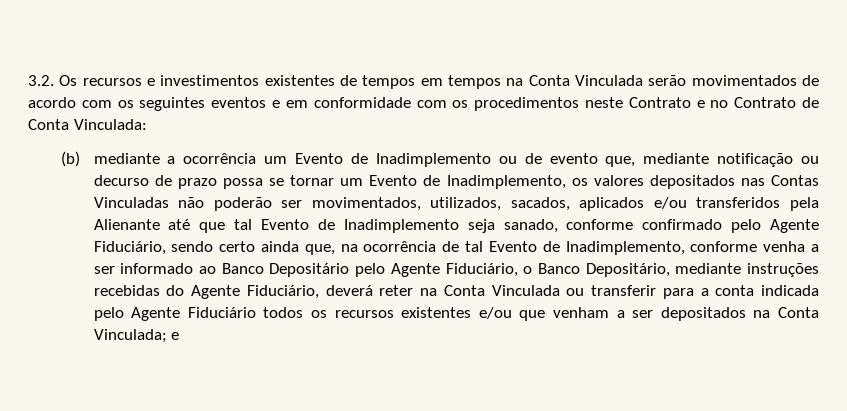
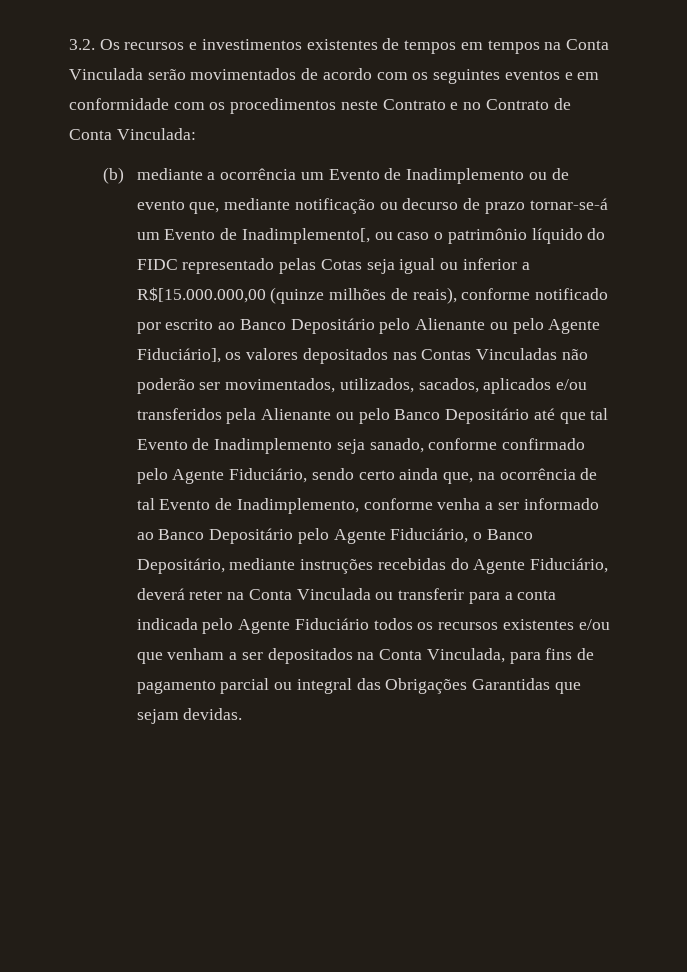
[222,175,566,189] possa se tornar um Evento de Inadimplemento, -> [529,198,608,210] [136,228,606,244] [136,258,530,274] [136,287,609,304] [136,318,601,334] [136,348,221,363] tornar-se-á um Evento de Inadimplemento[, ou caso o patrimônio líquido do FIDC representado pelas Cotas seja igual ou inferior a R$[15.000.000,00 (quinze milhões de reais), conforme notificado por escrito ao Banco Depositário pelo Alienante ou pelo Agente Fiduciário],
(160, 224) none -> [335,408,530,424] ou pelo Banco Depositário
[93,329,180,343] Vinculada; e -> [426,648,595,664] [136,678,581,694] [136,708,243,724] Vinculada, para fins de pagamento parcial ou integral das Obrigações Garantidas que sejam devidas.

